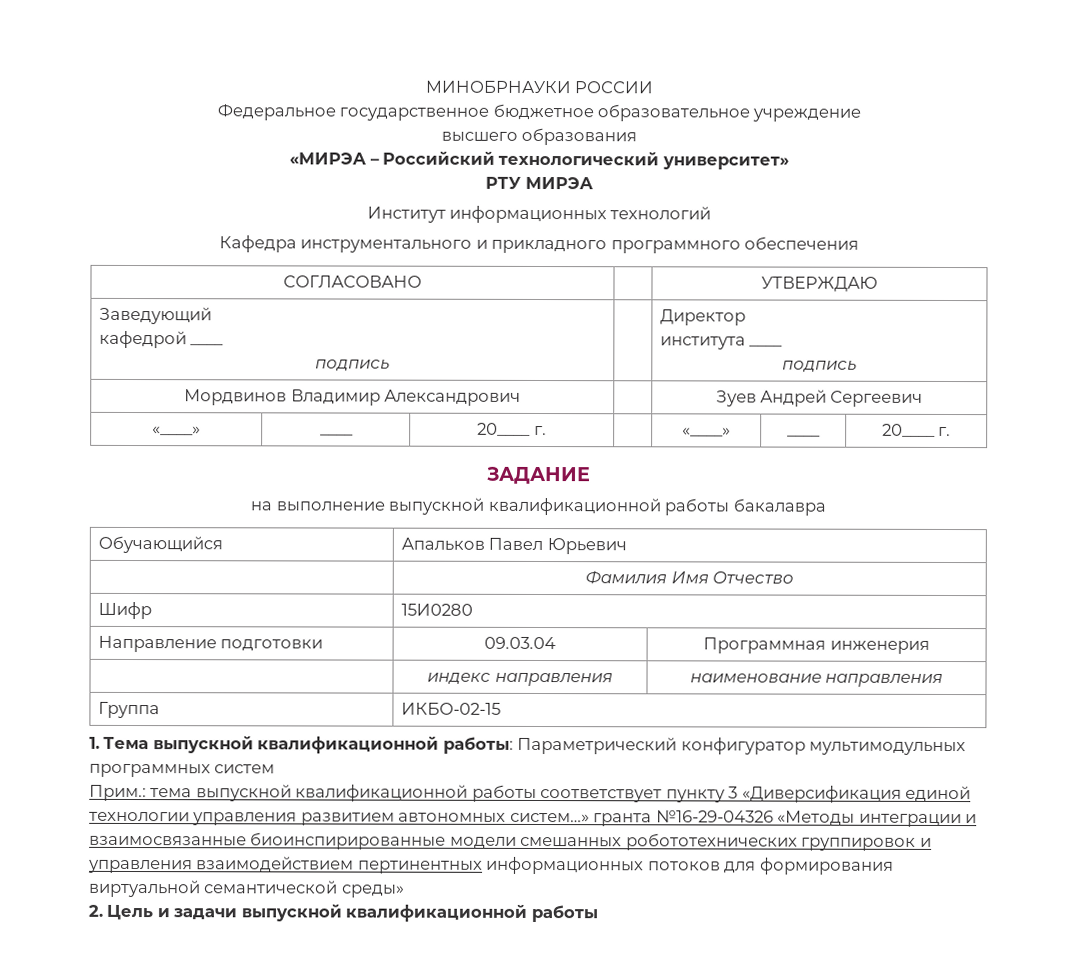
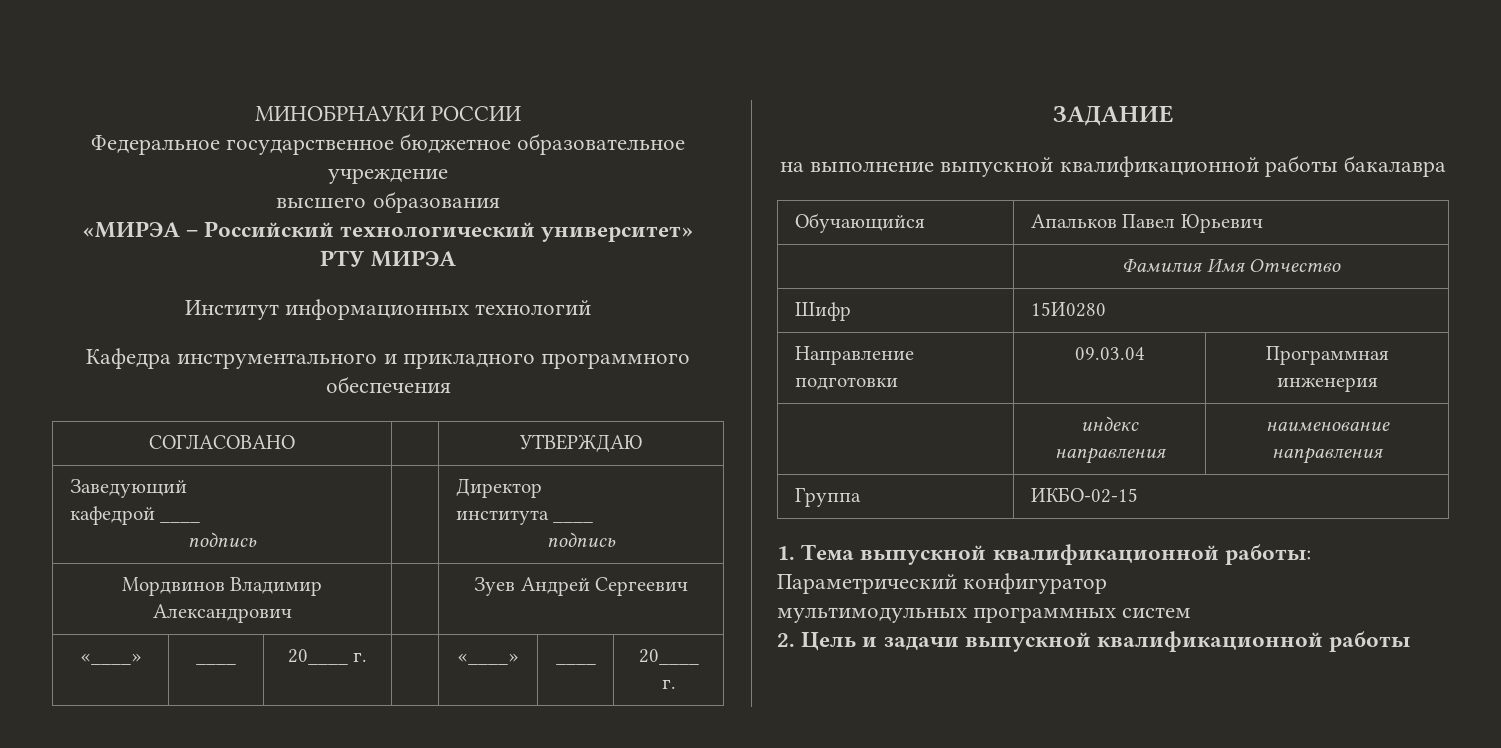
(806, 746) none -> (1108, 583) //
[89,784,972,803] [89,810,978,828] [89,832,932,851] [88,856,894,875] [88,879,405,898] // Прим.: тема выпускной квалификационной работы соответствует пункту 3 «Диверсификация единой технологии управления развитием автономных систем…» гранта №16-29-04326 «Методы интеграции и взаимосвязанные биоинспирированные модели смешанных робототехнических группировок и управления взаимодействием пертинентных информационных потоков для формирования виртуальной семантической среды» -> (1192, 612) none

